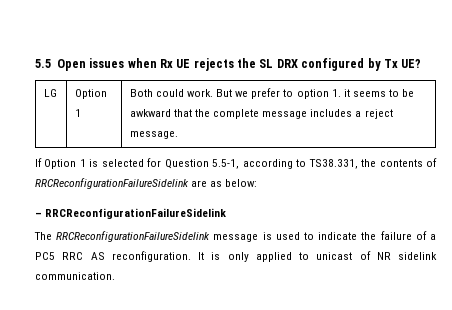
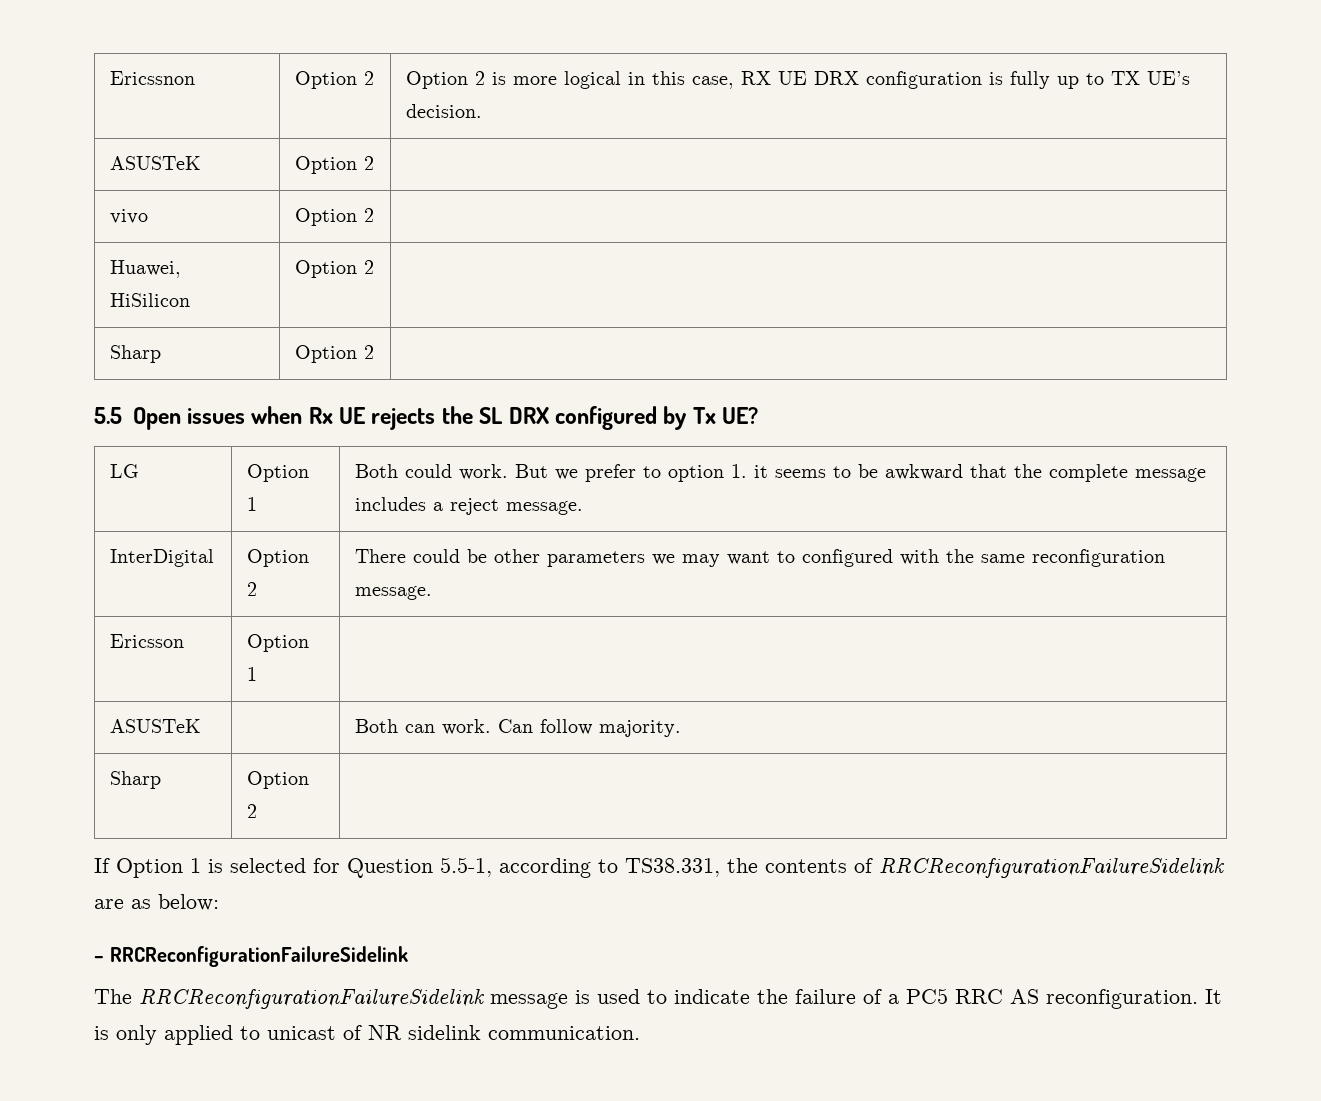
(35, 63) none -> [110,71,196,85] [295,71,375,89] [406,71,1191,89] [406,104,483,118] [110,156,202,170] [295,156,375,174] [110,209,149,224] [295,208,375,226] [110,260,182,278] [110,293,191,307] [295,260,375,278] [110,345,162,363] [295,345,375,363] Ericssnon | Option 2 | Option 2 is more logical in this case, RX UE DRX configuration is fully up to TX UE’s decision. // ASUSTeK | Option 2 | // vivo | Option 2 | // Huawei, HiSilicon | Option 2 | // Sharp | Option 2 | //
(178, 135) none -> [110,549,215,567] [247,549,310,567] [247,582,258,596] [355,549,1166,567] [355,586,433,600] [110,634,185,648] [247,634,310,652] [247,667,258,681] [110,719,202,733] [355,719,682,737] [110,771,162,789] [247,771,310,789] [247,804,258,818] // InterDigital | Option 2 | There could be other parameters we may want to configured with the same reconfiguration message. // Ericsson | Option 1 | // ASUSTeK | | Both can work. Can follow majority. // Sharp | Option 2 |

